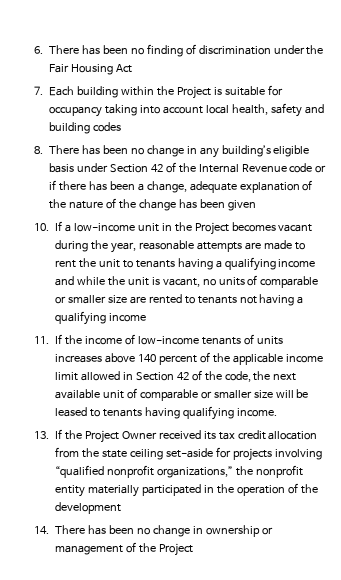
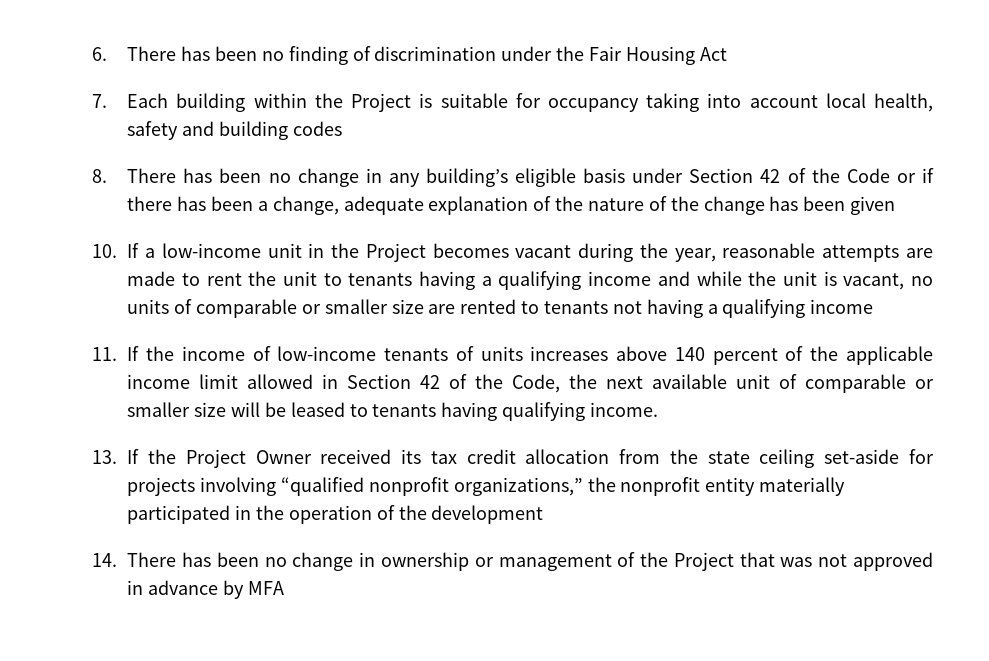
[198,163,313,173] Internal Revenue code -> [846,168,890,183] Code
[224,371,251,382] code, -> [512,374,561,393] Code,
(193, 549) none -> [739,552,933,571] [127,580,284,599] that was not approved in advance by MFA

